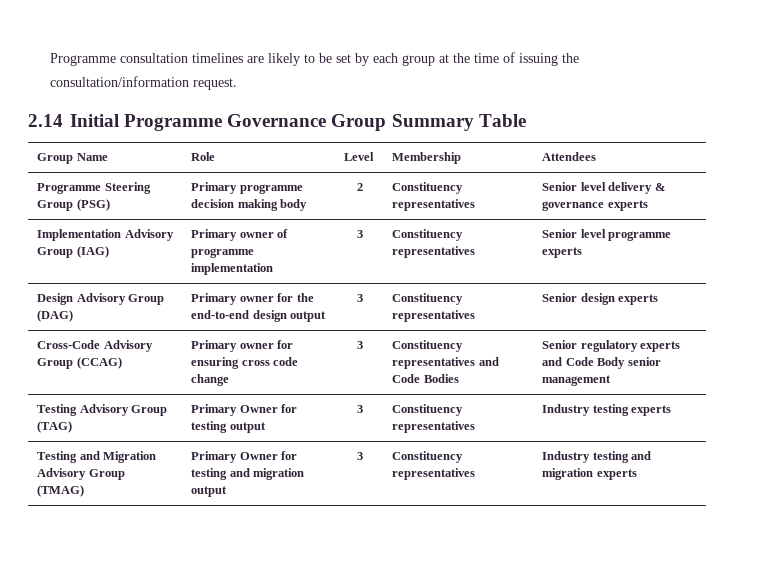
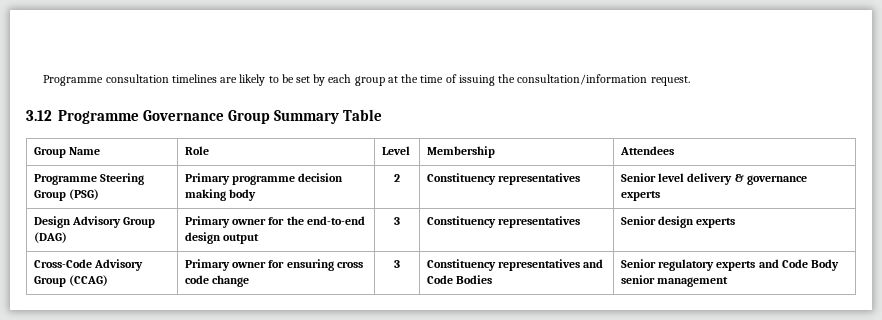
[28,114,119,127] 2.14 Initial -> [26,110,52,121] 3.12
[37,229,174,241] [37,246,109,258] [191,229,289,241] [191,248,255,258] [191,263,274,275] [356,230,363,238] [392,229,464,241] [392,246,476,258] [542,229,672,241] [542,247,583,258] // Implementation Advisory Group (IAG) | Primary owner of programme implementation | 3 | Constituency representatives | Senior level programme experts -> (660, 196) none
[37,404,168,416] [37,421,73,433] [191,404,298,416] [191,421,266,433] [356,405,363,413] [392,404,464,416] [392,421,476,433] [542,404,672,416] [37,451,157,463] [37,468,125,480] [37,485,85,497] [191,451,298,463] [191,468,305,480] [191,486,228,497] [356,452,363,460] [392,451,464,463] [392,468,476,480] [542,451,652,463] [542,468,637,480] // Testing Advisory Group (TAG) | Primary Owner for testing output | 3 | Constituency representatives | Industry testing experts // Testing and Migration Advisory Group (TMAG) | Primary Owner for testing and migration output | 3 | Constituency representatives | Industry testing and migration experts -> (729, 282) none

